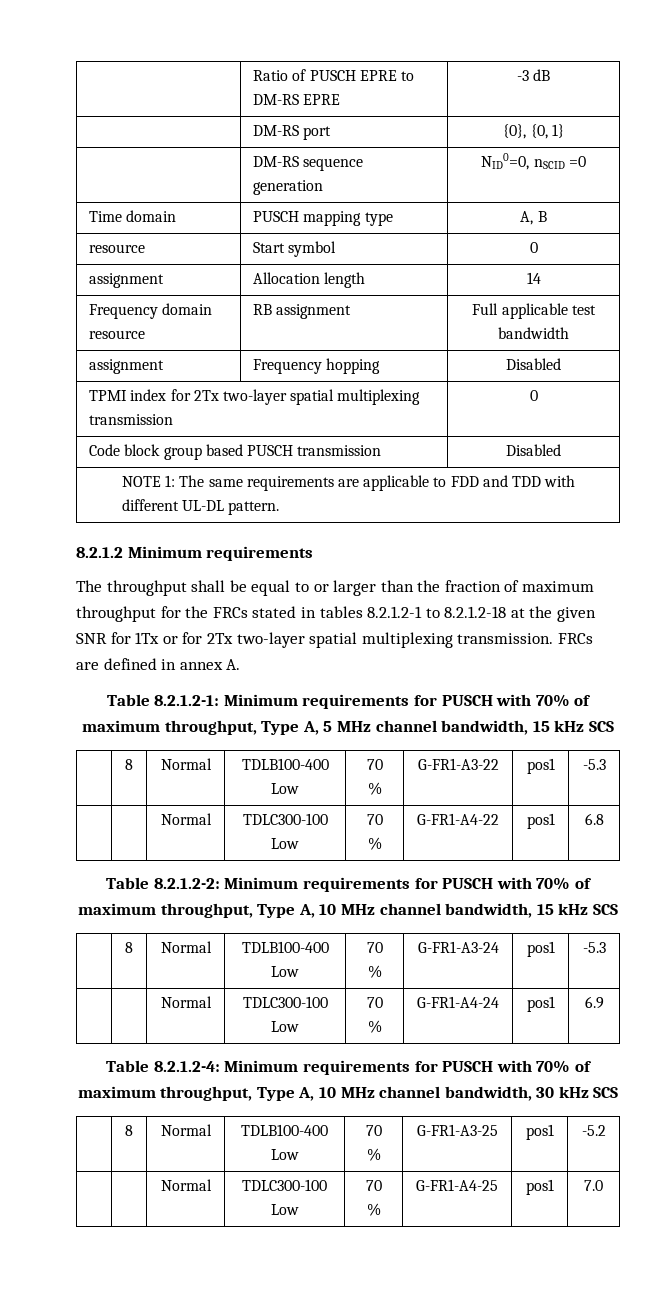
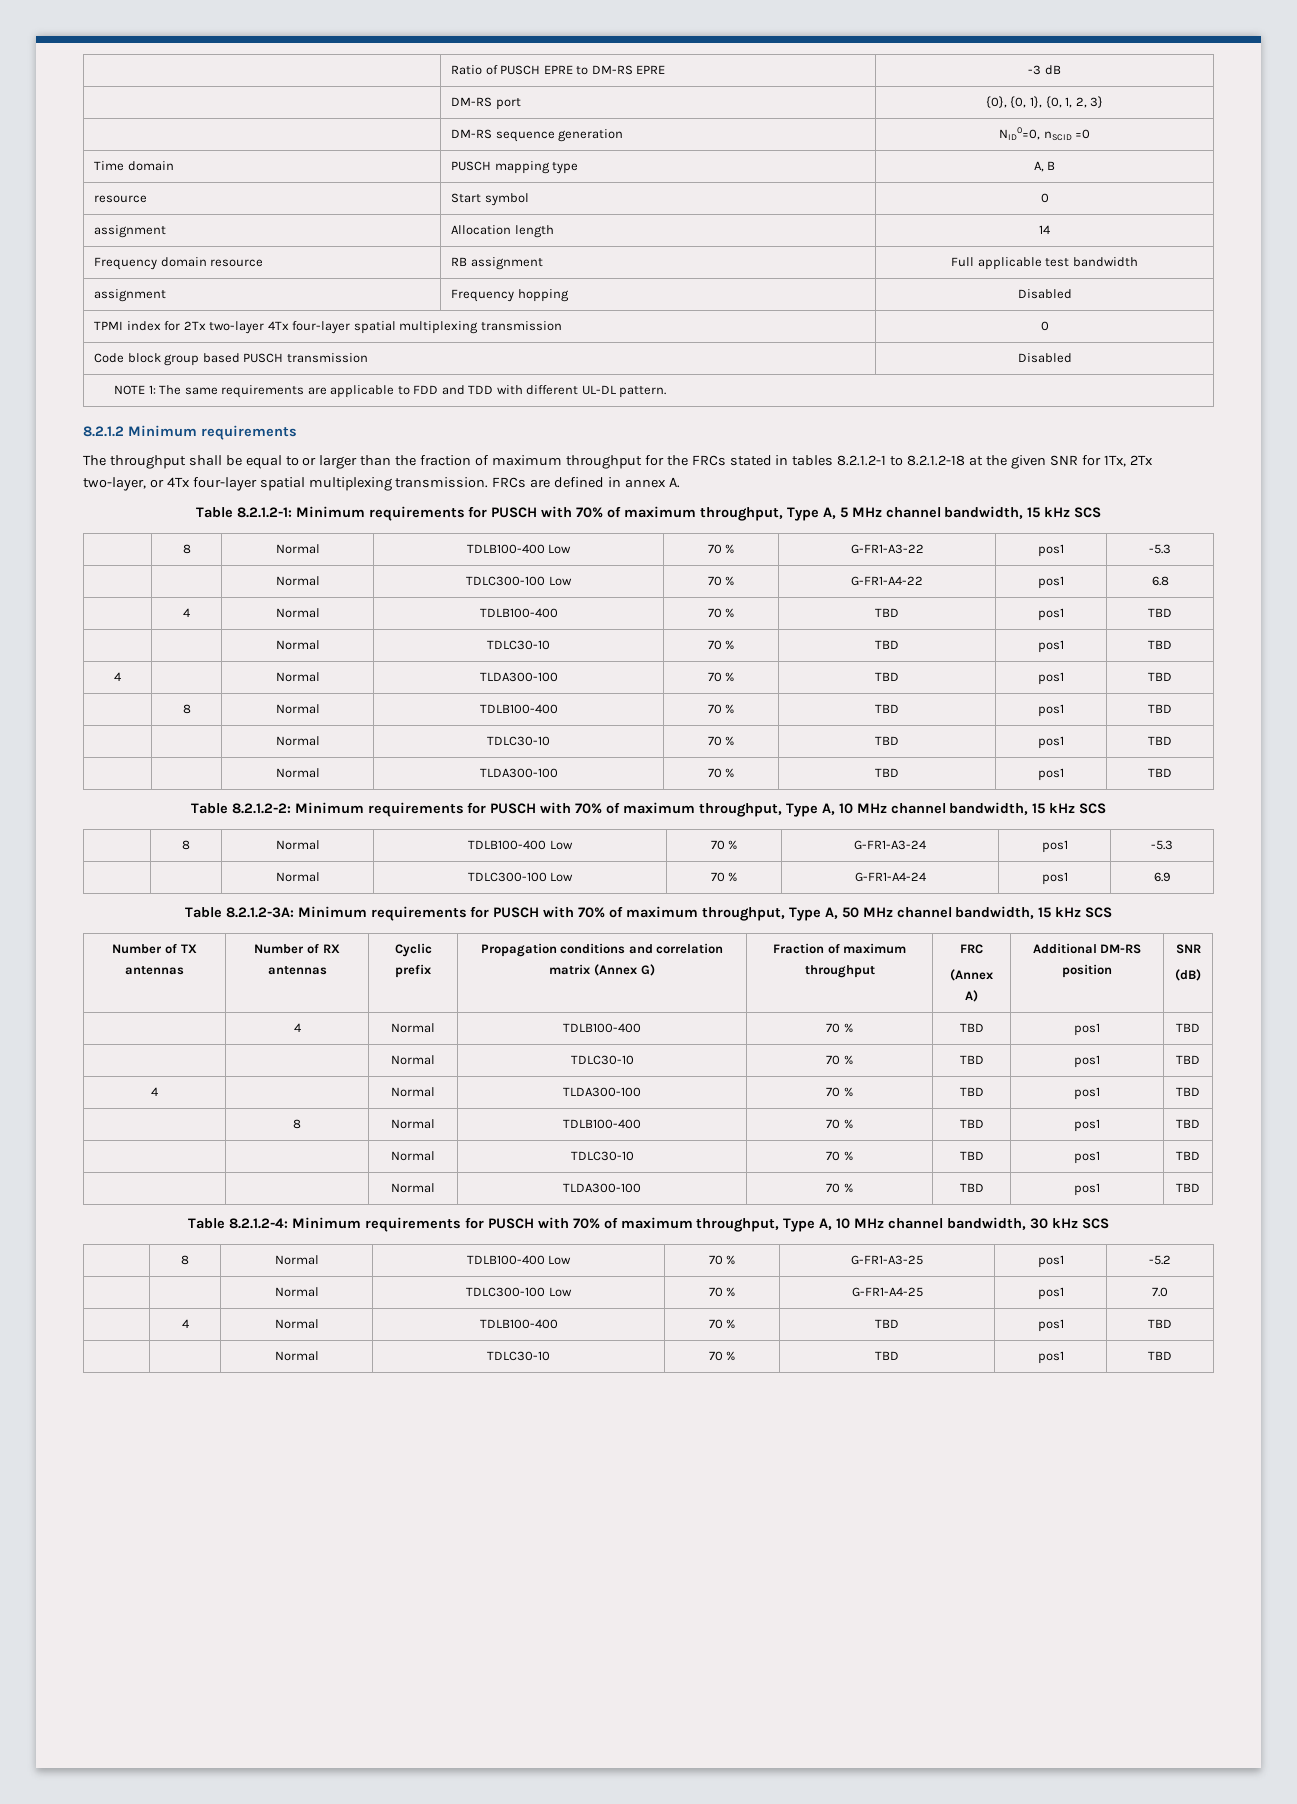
[551,124,564,138] 1} -> [1029,96,1104,108] 1}, {0, 1, 2, 3}
(288, 397) none -> [267,321,351,334] 4Tx four-layer
[135,632,305,648] 1Tx or for 2Tx two-layer -> [1103,455,1153,467] [83,477,257,491] 1Tx, 2Tx two-layer, or 4Tx four-layer
(604, 819) none -> [183,608,190,617] [275,608,320,618] [479,608,558,618] [707,608,735,618] [875,608,899,617] [1038,608,1064,621] [1148,608,1172,617] [275,640,320,650] [487,640,550,650] [707,640,735,650] [875,640,899,649] [1038,640,1064,653] [1148,640,1172,649] [114,672,121,681] [275,672,320,682] [479,672,558,682] [707,672,735,682] [875,672,899,681] [1038,672,1064,685] [1148,672,1172,681] [182,704,191,714] [275,704,320,714] [479,704,558,714] [707,704,735,714] [875,704,899,713] [1038,704,1064,717] [1148,704,1172,713] [275,736,320,746] [487,736,550,746] [707,736,735,746] [875,736,899,745] [1038,736,1064,749] [1148,736,1172,745] [275,768,320,778] [479,768,558,778] [707,768,735,778] [875,768,899,777] [1038,768,1064,781] [1148,768,1172,777] // | 4 | Normal | TDLB100-400 | 70 % | TBD | pos1 | TBD // | | Normal | TDLC30-10 | 70 % | TBD | pos1 | TBD // 4 | | Normal | TLDA300-100 | 70 % | TBD | pos1 | TBD // | 8 | Normal | TDLB100-400 | 70 % | TBD | pos1 | TBD // | | Normal | TDLC30-10 | 70 % | TBD | pos1 | TBD // | | Normal | TLDA300-100 | 70 % | TBD | pos1 | TBD
(604, 1002) none -> [184,906,1113,921] [112,943,197,954] [125,966,184,975] [254,943,340,954] [267,966,327,975] [394,943,432,957] [395,964,431,978] [480,943,724,957] [549,964,655,976] [772,943,907,954] [804,965,875,978] [960,944,983,954] [950,969,993,981] [965,990,978,1002] [1032,943,1142,954] [1062,964,1112,978] [1175,944,1201,954] [1175,969,1201,981] [293,1023,301,1032] [391,1023,435,1033] [563,1023,641,1033] [826,1023,853,1033] [959,1023,984,1032] [1074,1023,1100,1036] [1176,1023,1200,1032] [391,1055,435,1065] [570,1055,634,1065] [826,1055,853,1065] [959,1055,984,1064] [1074,1055,1100,1068] [1176,1055,1200,1064] [151,1087,158,1096] [391,1087,435,1097] [563,1087,641,1097] [826,1087,853,1097] [959,1087,984,1096] [1074,1087,1100,1100] [1176,1087,1200,1096] [293,1119,301,1129] [391,1119,435,1129] [563,1119,641,1129] [826,1119,853,1129] [959,1119,984,1128] [1074,1119,1100,1132] [1176,1119,1200,1128] [391,1151,435,1161] [570,1151,634,1161] [826,1151,853,1161] [959,1151,984,1160] [1074,1151,1100,1164] [1176,1151,1200,1160] [391,1183,435,1193] [563,1183,641,1193] [826,1183,853,1193] [959,1183,984,1192] [1074,1183,1100,1196] [1176,1183,1200,1192] // Table 8.2.1.2-3A: Minimum requirements for PUSCH with 70% of maximum throughput, Type A, 50 MHz channel bandwidth, 15 kHz SCS // Number of TX antennas | Number of RX antennas | Cyclic prefix | Propagation conditions and correlation matrix (Annex G) | Fraction of maximum throughput | FRC // (Annex A) | Additional DM-RS position | SNR // (dB) // | 4 | Normal | TDLB100-400 | 70 % | TBD | pos1 | TBD // | | Normal | TDLC30-10 | 70 % | TBD | pos1 | TBD // 4 | | Normal | TLDA300-100 | 70 % | TBD | pos1 | TBD // | 8 | Normal | TDLB100-400 | 70 % | TBD | pos1 | TBD // | | Normal | TDLC30-10 | 70 % | TBD | pos1 | TBD // | | Normal | TLDA300-100 | 70 % | TBD | pos1 | TBD
(603, 1185) none -> [181,1319,189,1328] [274,1319,319,1329] [479,1319,558,1329] [708,1319,736,1329] [875,1319,899,1328] [1037,1319,1064,1332] [1148,1319,1172,1328] [274,1351,319,1361] [487,1351,550,1361] [708,1351,736,1361] [875,1351,899,1360] [1037,1351,1064,1364] [1148,1351,1172,1360] // | 4 | Normal | TDLB100-400 | 70 % | TBD | pos1 | TBD // | | Normal | TDLC30-10 | 70 % | TBD | pos1 | TBD

